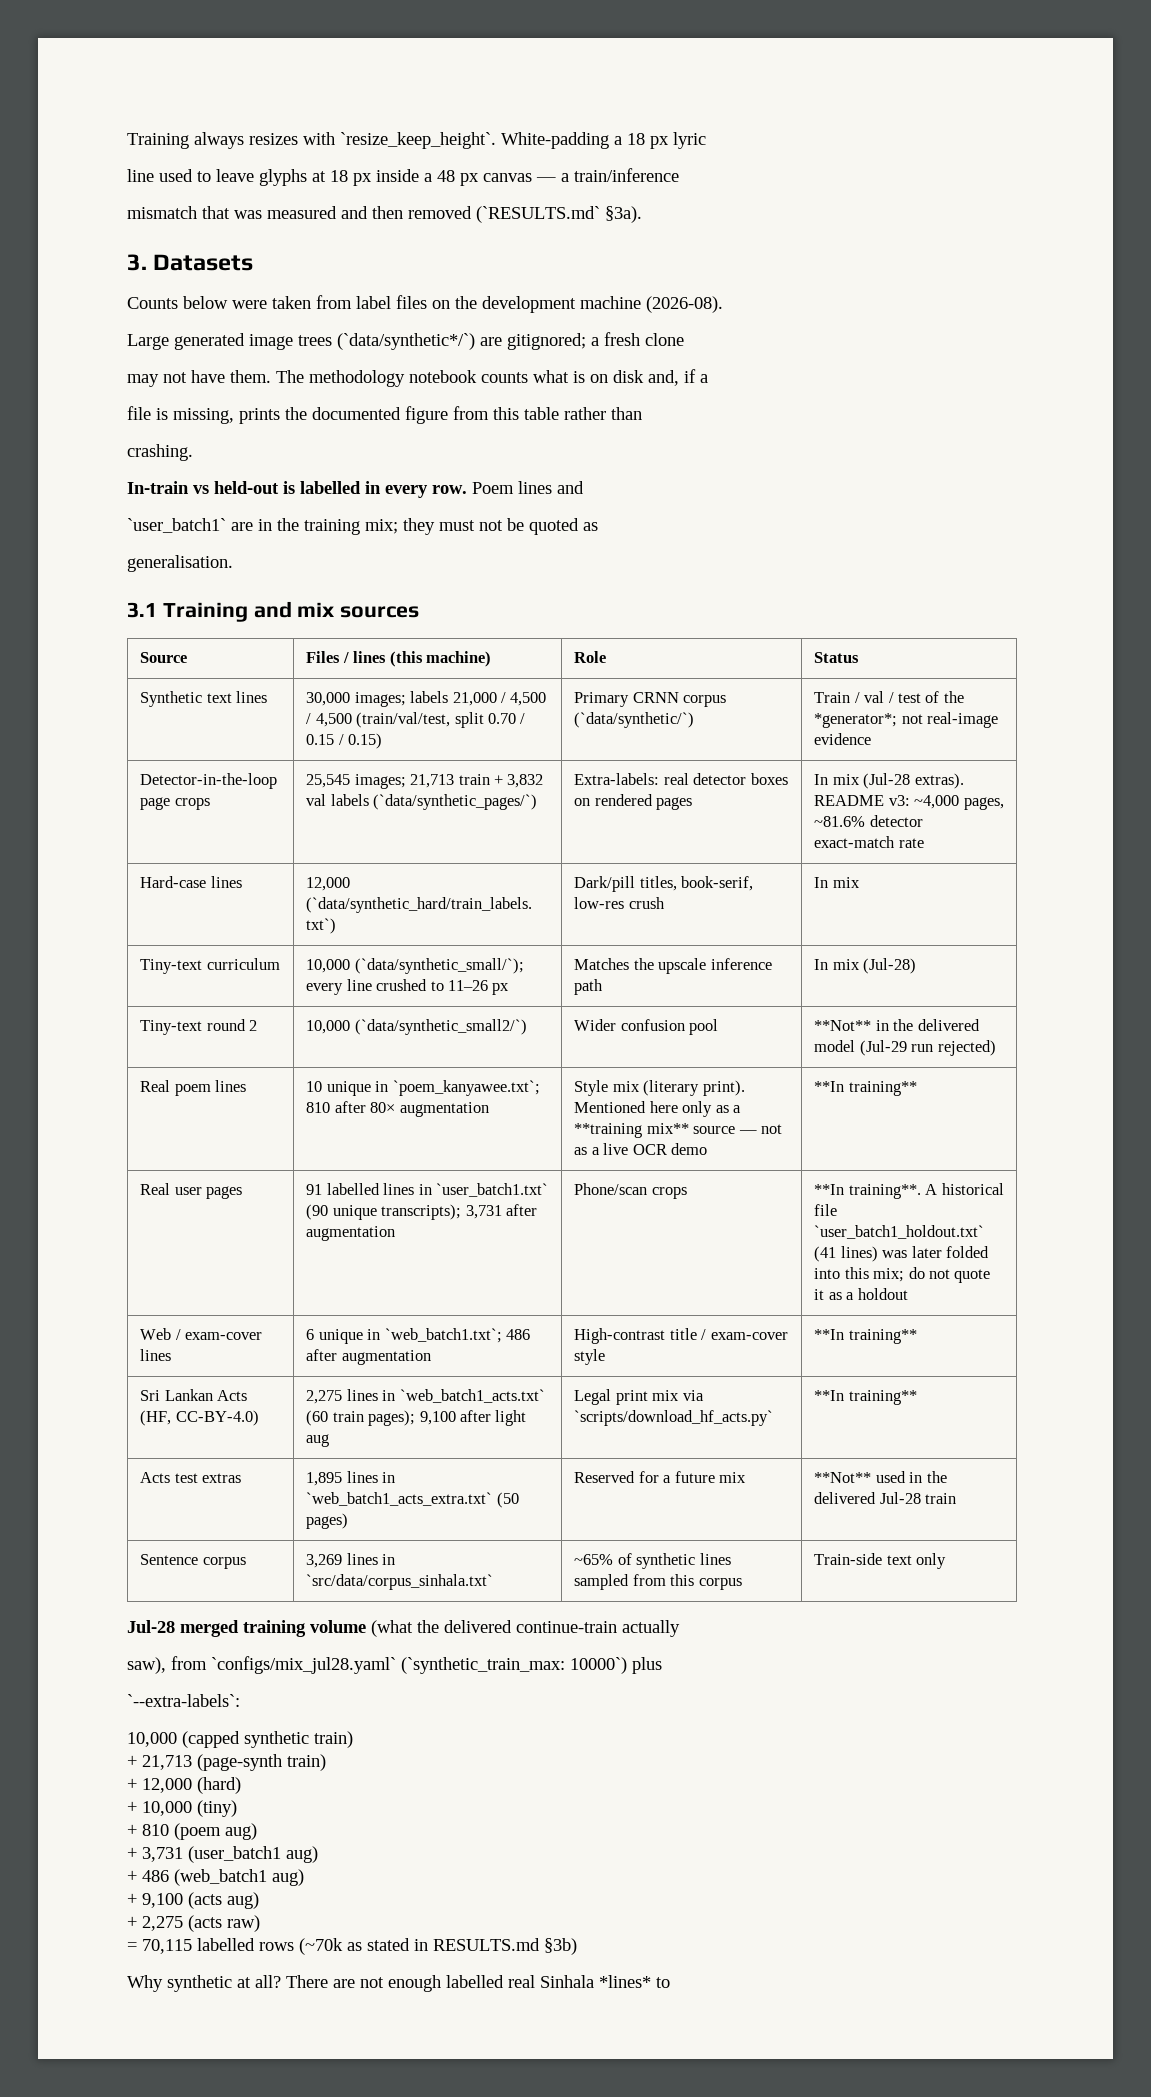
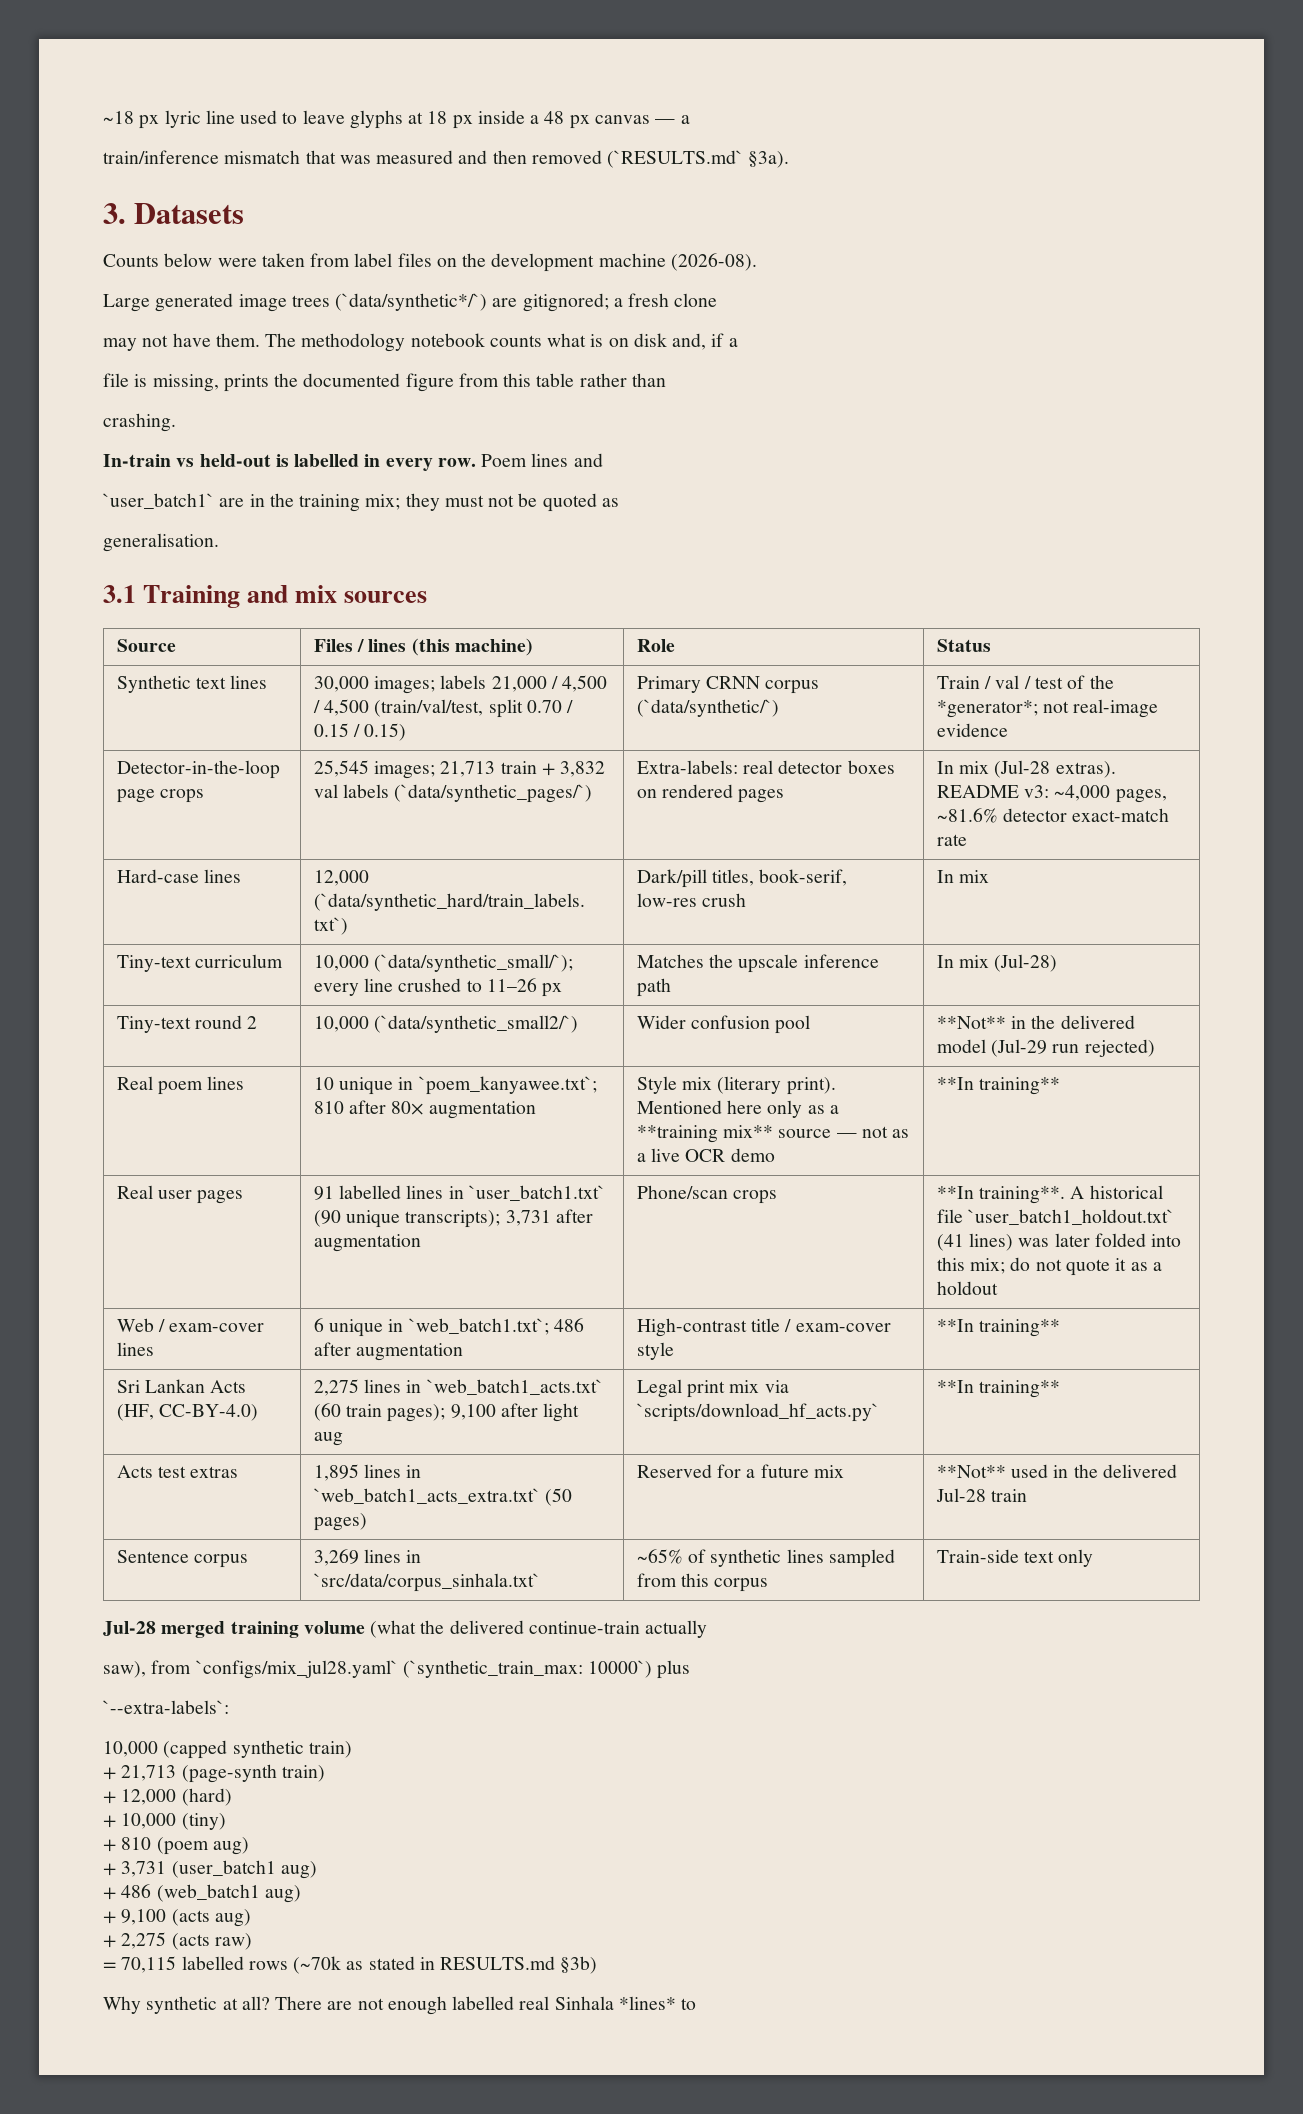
[127,132,645,149] Training always resizes with `resize_keep_height`. White-padding a 18 -> [103,111,134,124] ~18
(706, 140) // -> (201, 119) none
(569, 177) none -> (690, 119) //
(679, 175) // -> (219, 157) none

